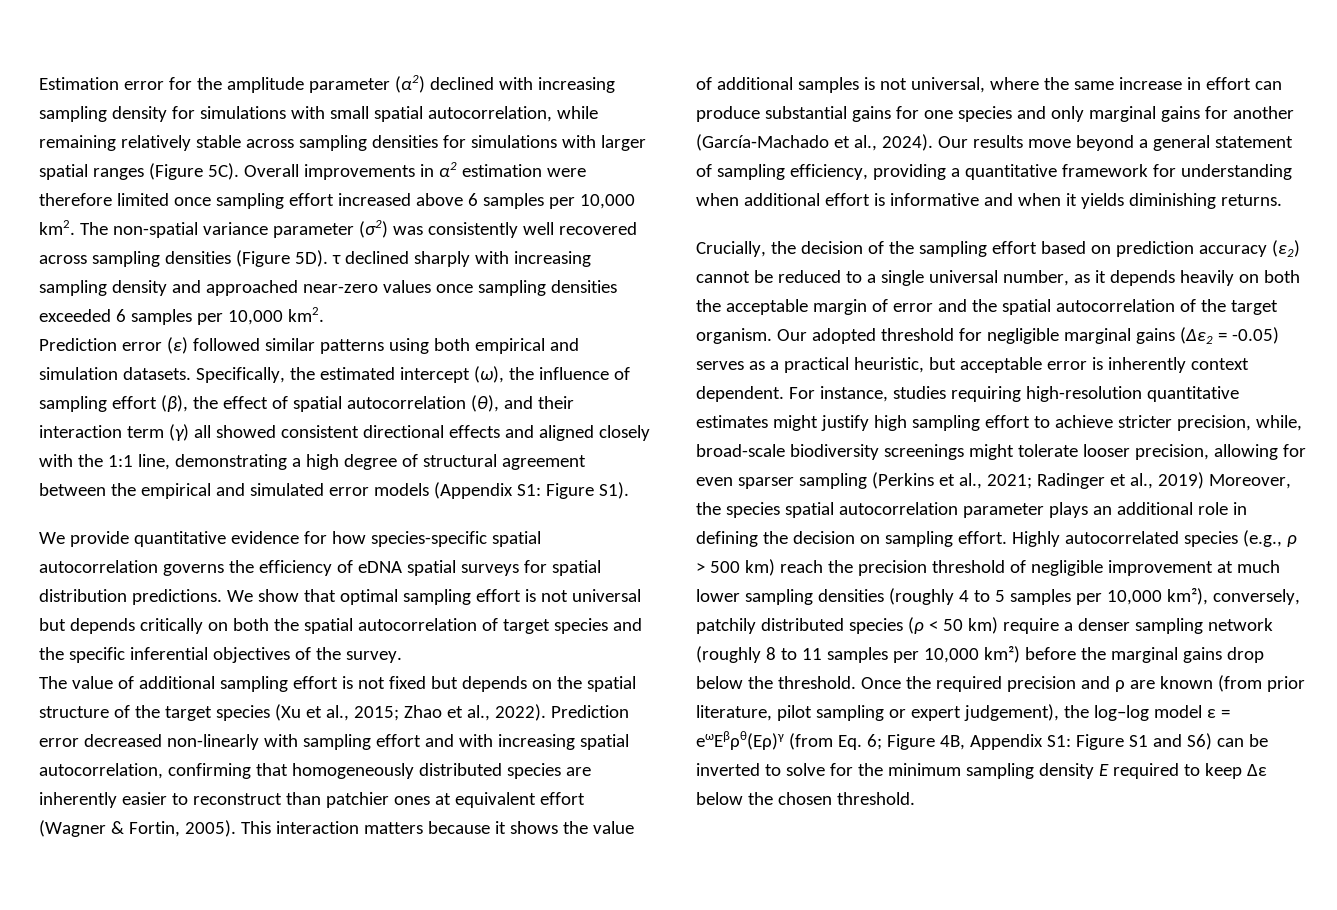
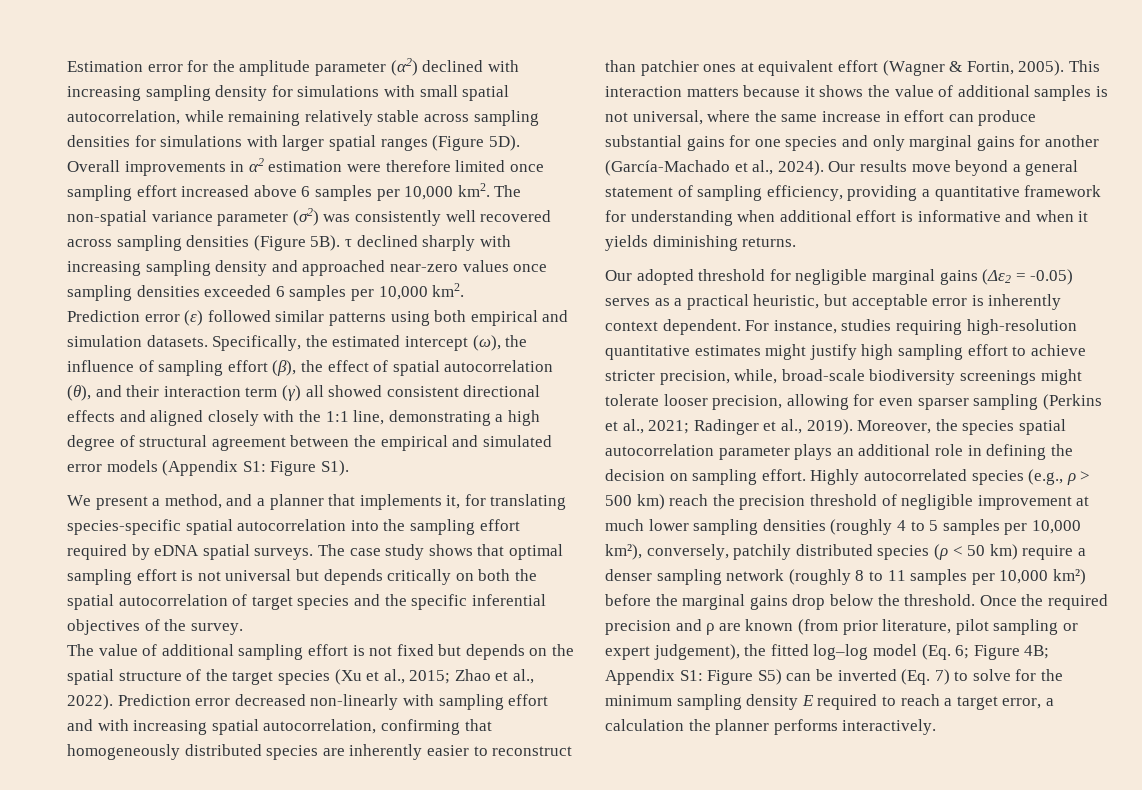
[207,163,239,180] 5C). -> [488,135,520,151] 5D).
[294,250,328,267] 5D). -> [310,235,341,251] 5B).
[69,531,541,547] [39,560,601,576] [39,589,299,605] provide quantitative evidence for how species-specific spatial autocorrelation governs the efficiency of eDNA spatial surveys for spatial distribution predictions. We show -> [95,494,567,510] [67,519,520,535] [67,544,473,560] present a method, and a planner that implements it, for translating species-specific spatial autocorrelation into the sampling effort required by eDNA spatial surveys. The case study shows
[696,240,1300,257] [696,270,1300,286] [696,299,1278,315] [696,328,772,344] Crucially, the decision of the sampling effort based on prediction accuracy (ε2) cannot be reduced to a single universal number, as it depends heavily on both the acceptable margin of error and the spatial autocorrelation of the target organism. -> (797, 242) none
[1157,472,1204,489] 2019) -> [806,419,853,435] 2019).
(1089, 711) none -> [770,644,809,656] fitted
[1206,709,1230,718] [696,731,862,750] ε = eωEβρθ(Eρ)γ (from Eq. -> [921,644,951,660] (Eq.
[939,735,965,750] 4B, -> [1024,645,1050,659] 4B;
[1128,733,1212,750] S1 and S6) -> [757,669,782,685] S5)
(760, 769) none -> [901,669,950,685] (Eq. 7)
[1204,763,1267,779] [696,792,915,805] keep Δε below the chosen threshold. -> [900,694,1054,710] [605,719,937,735] reach a target error, a calculation the planner performs interactively.

